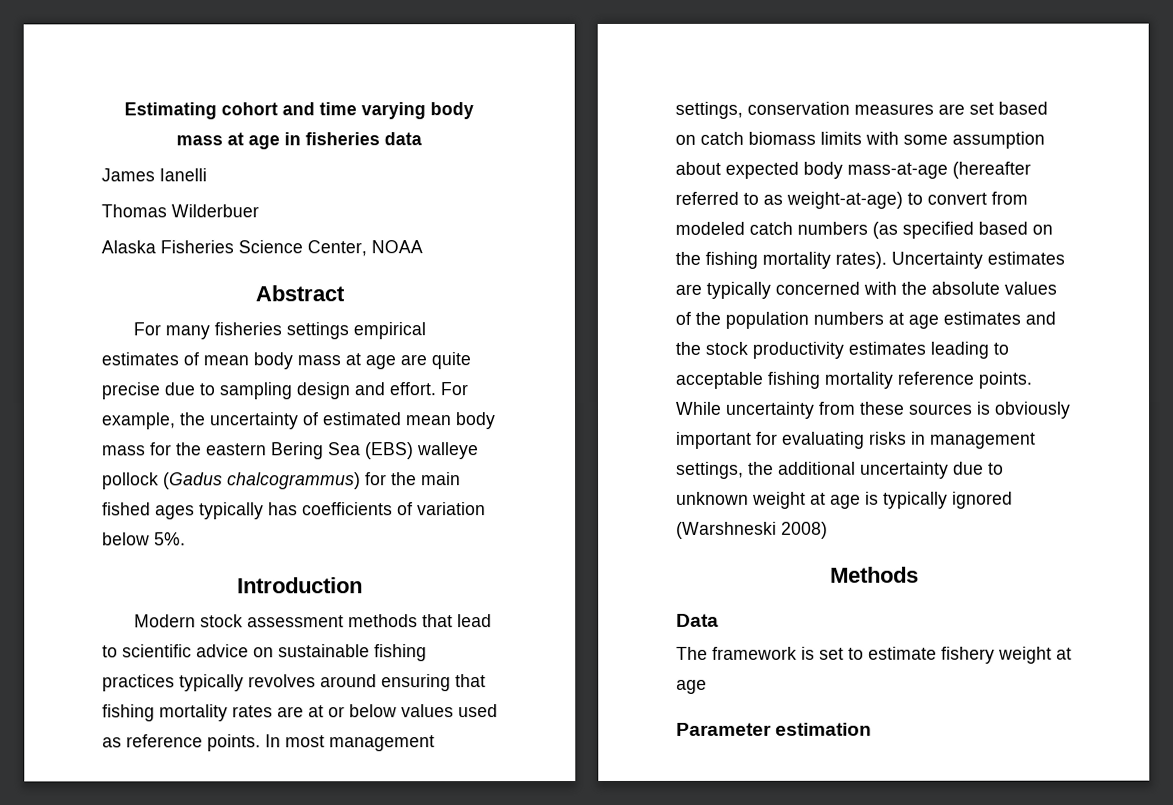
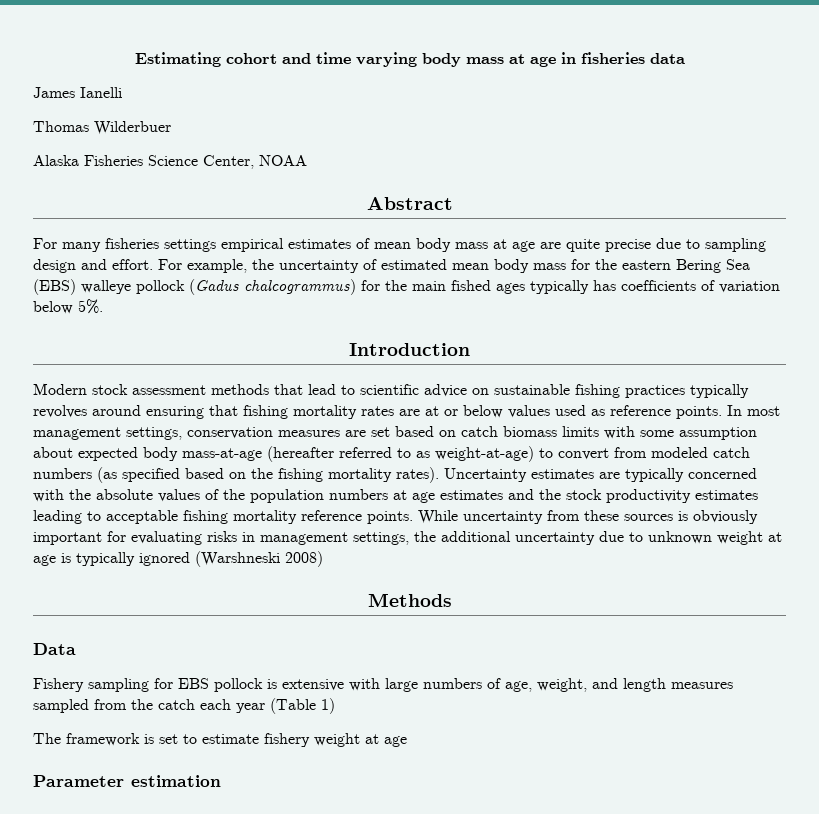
(719, 620) none -> [33,678,733,692] [33,698,335,714] // Fishery sampling for EBS pollock is extensive with large numbers of age, weight, and length measures sampled from the catch each year (Table 1)

